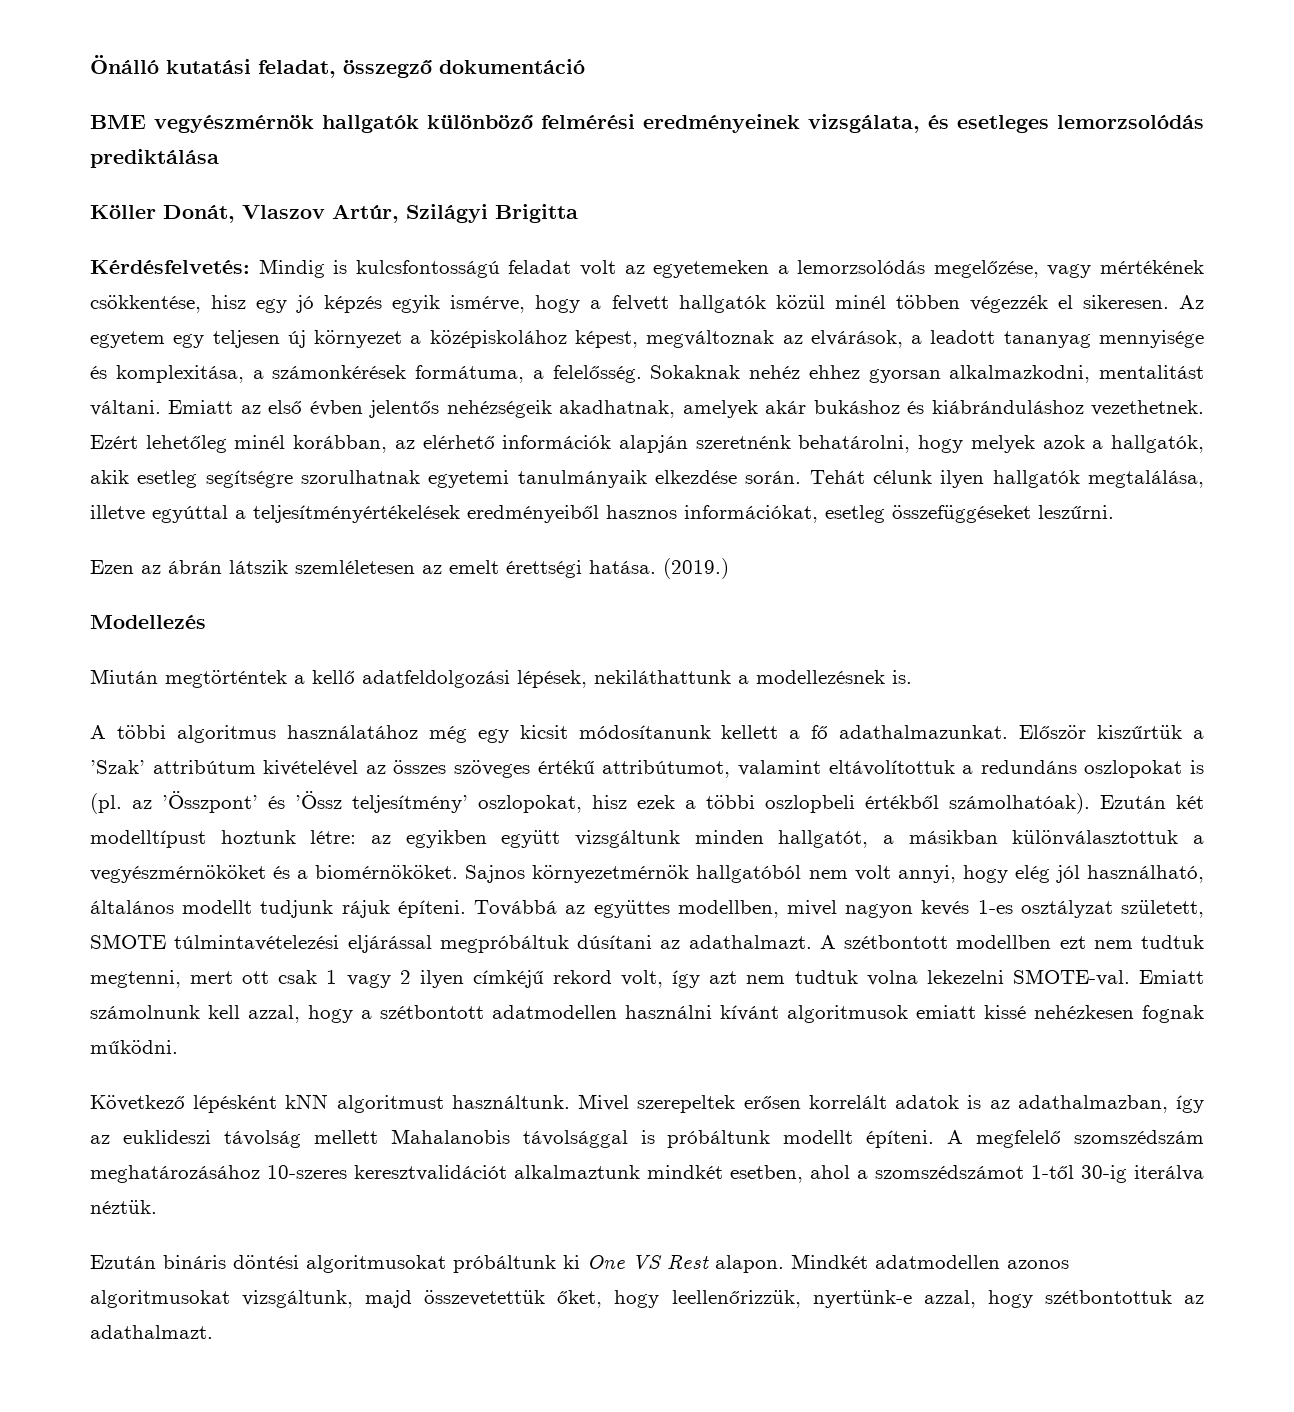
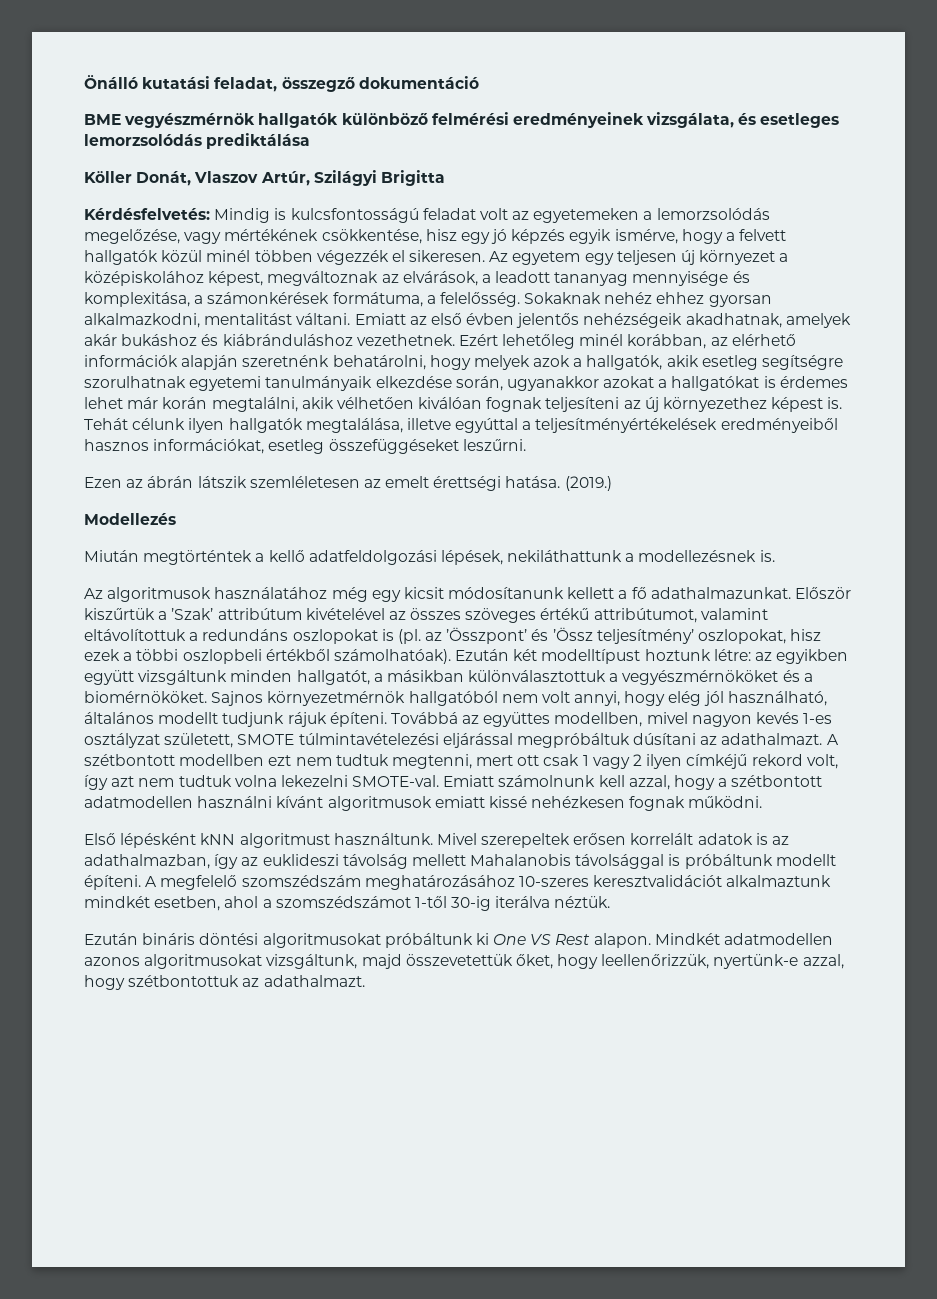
[745,471,802,484] során. -> [455,376,848,391] [84,397,843,412] során, ugyanakkor azokat a hallgatókat is érdemes lehet már korán megtalálni, akik vélhetően kiválóan fognak teljesíteni az új környezethez képest is.
[90,725,276,743] A többi algoritmus -> [84,587,212,602] Az algoritmusok
[90,1095,185,1111] Következő -> [84,833,116,845] Első

